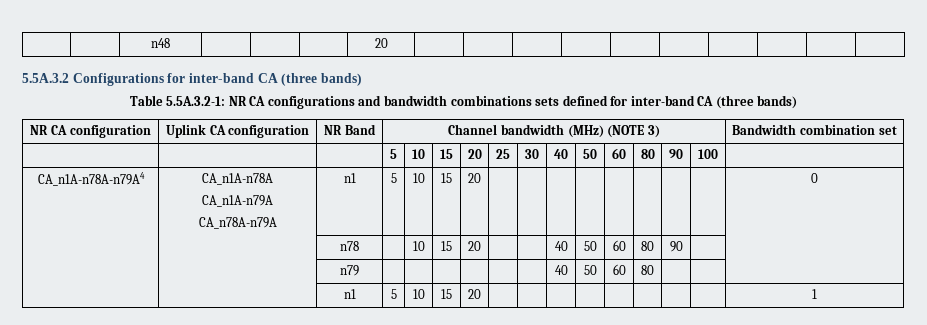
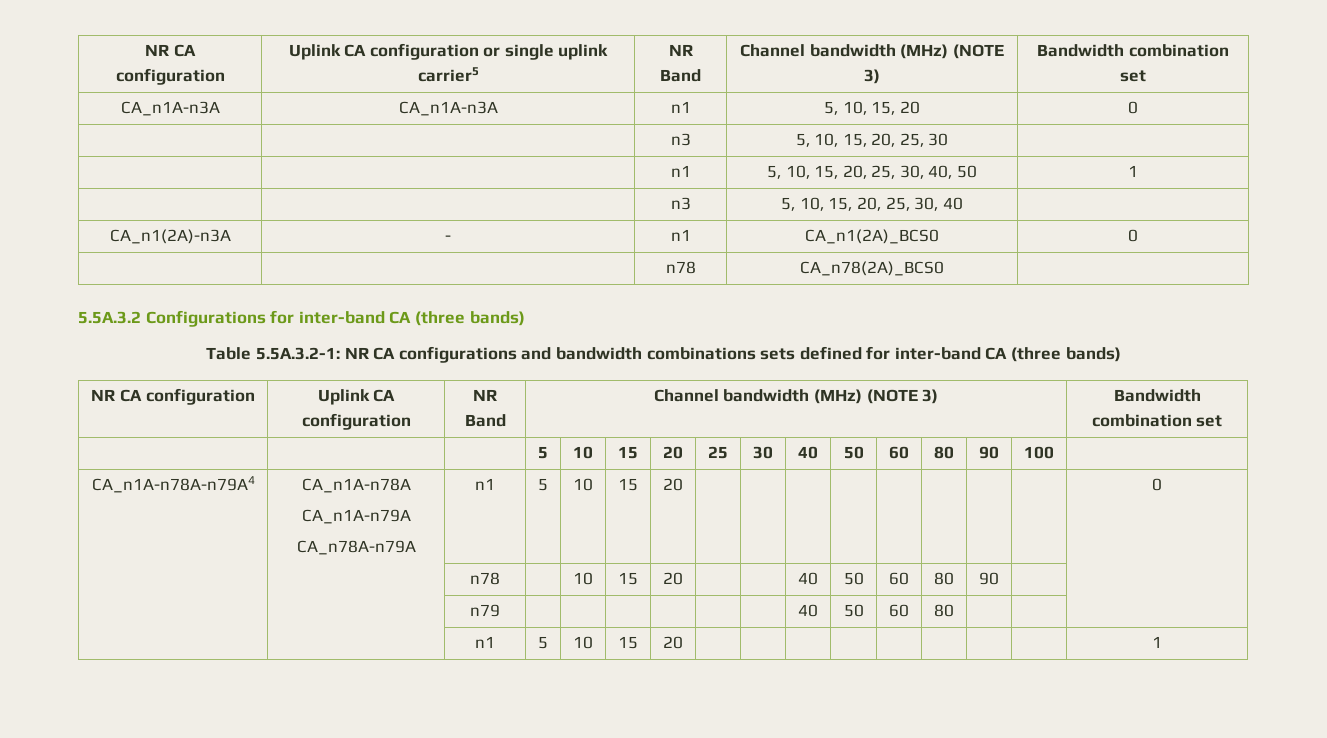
[151,38,170,48] [374,38,388,48] | | n48 | | | | 20 | | | | | | | | | -> [145,44,196,57] [115,68,225,85] [288,43,609,60] [417,67,479,82] [668,44,693,56] [660,69,701,82] [740,44,1004,59] [864,69,881,84] [1037,44,1229,57] [1120,70,1146,82] [120,101,220,116] [398,101,498,116] [670,101,691,113] [824,101,920,115] [1128,101,1138,114] [670,133,691,146] [795,133,949,147] [670,165,691,177] [766,165,978,179] [1128,165,1138,177] [670,197,691,210] [781,197,963,211] [109,229,231,244] [445,235,451,241] [670,229,691,241] [805,229,940,244] [1128,229,1138,242] [665,261,696,274] [800,261,945,276] NR CA configuration | Uplink CA configuration or single uplink carrier5 | NR Band | Channel bandwidth (MHz) (NOTE 3) | Bandwidth combination set // CA_n1A-n3A | CA_n1A-n3A | n1 | 5, 10, 15, 20 | 0 // | | n3 | 5, 10, 15, 20, 25, 30 | // | | n1 | 5, 10, 15, 20, 25, 30, 40, 50 | 1 // | | n3 | 5, 10, 15, 20, 25, 30, 40 | // CA_n1(2A)-n3A | - | n1 | CA_n1(2A)_BCS0 | 0 // | | n78 | CA_n78(2A)_BCS0

